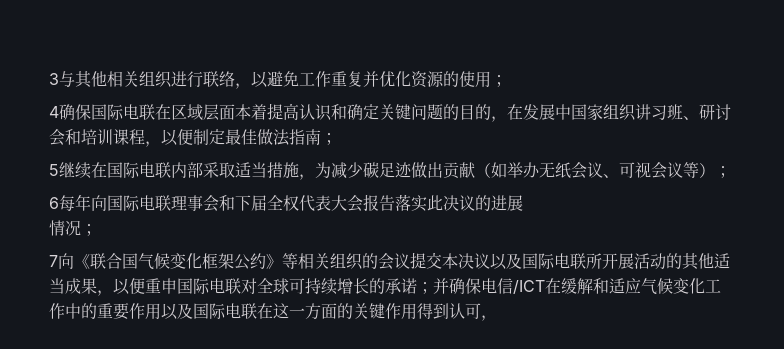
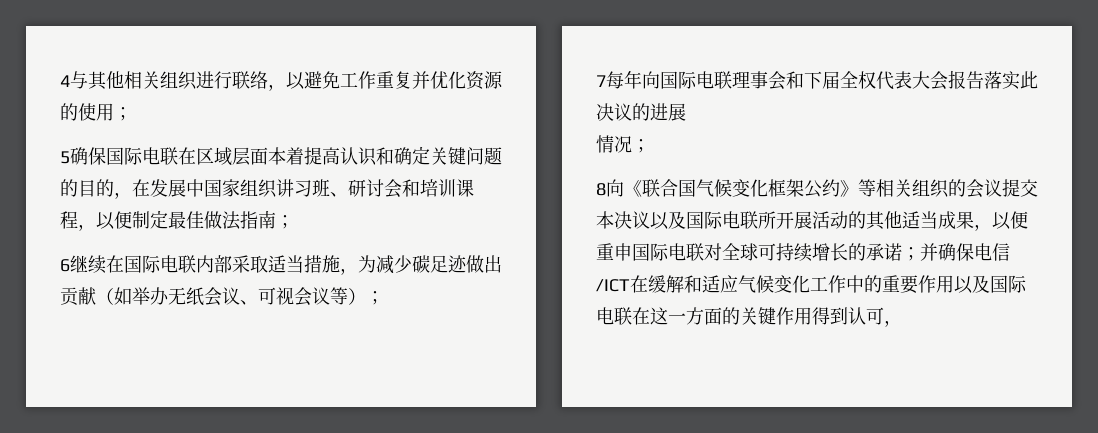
[49,73,59,85] 3 -> [60,75,70,87] 4
[49,106,59,118] 4 -> [60,151,70,164] 5
[49,164,59,176] 5 -> [60,259,70,272] 6
[49,197,59,209] 6 -> [596,75,606,87] 7
[49,255,58,267] 7 -> [596,183,606,196] 8

